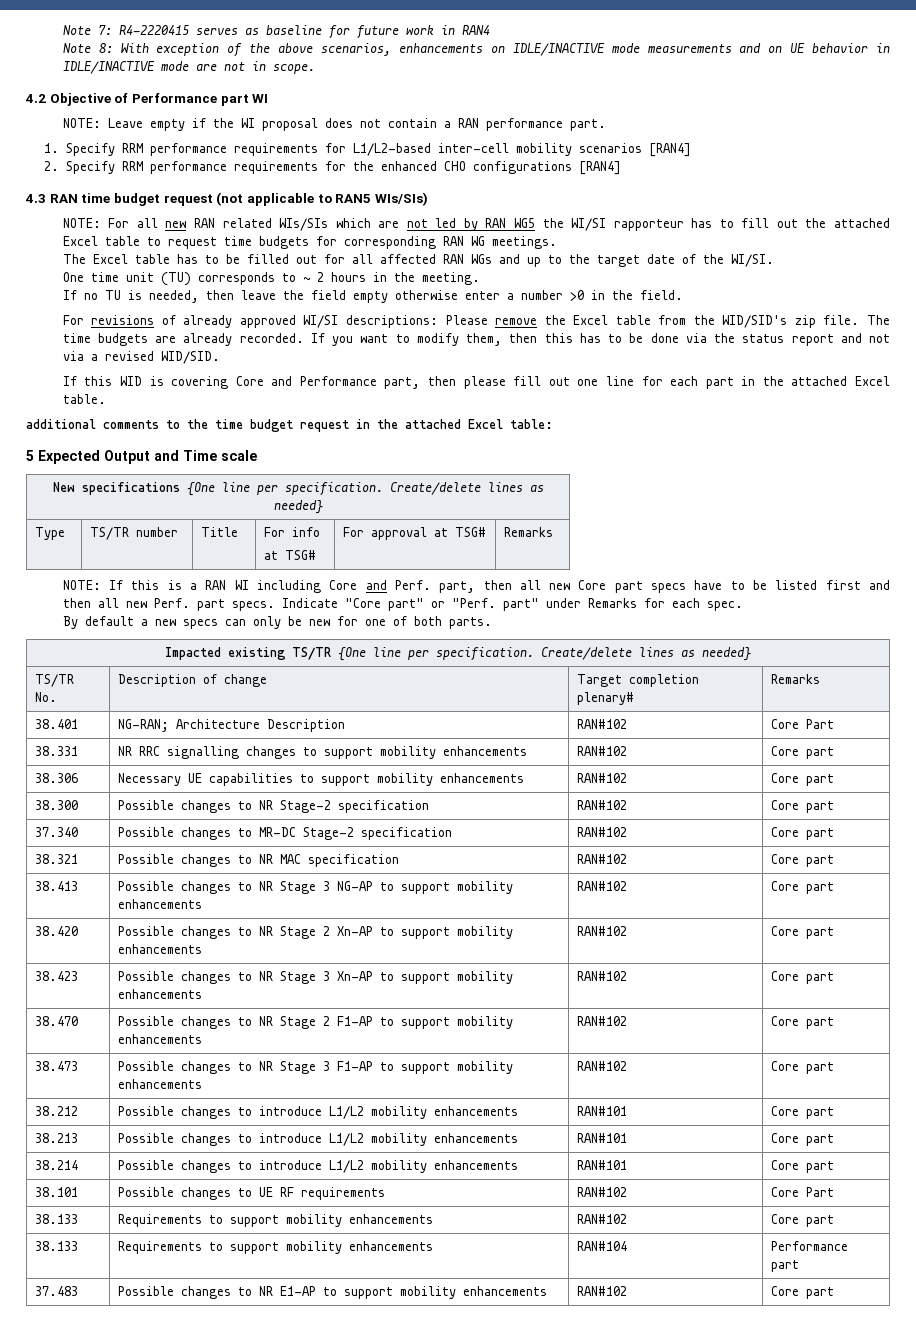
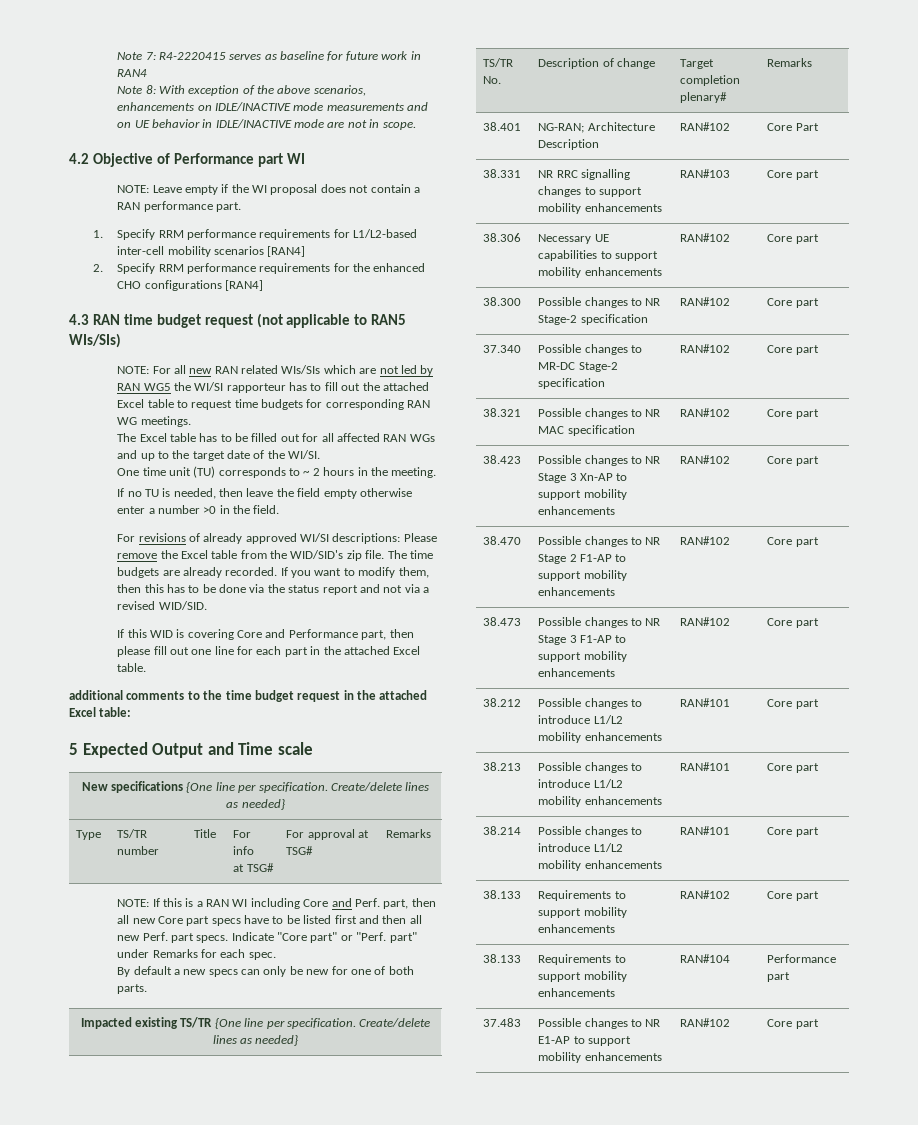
[576,746,627,756] RAN#102 -> [680,169,731,178] RAN#103
[34,881,78,891] [117,881,513,894] [117,899,202,909] [576,881,627,891] [770,881,834,894] [34,926,78,936] [117,926,513,939] [117,944,202,954] [576,926,627,936] [770,926,834,939] // 38.413 | Possible changes to NR Stage 3 NG-AP to support mobility enhancements | RAN#102 | Core part // 38.420 | Possible changes to NR Stage 2 Xn-AP to support mobility enhancements | RAN#102 | Core part -> (819, 414) none
[34,1187,78,1197] [117,1187,385,1200] [576,1187,627,1197] [770,1187,834,1197] // 38.101 | Possible changes to UE RF requirements | RAN#102 | Core Part -> (819, 832) none

